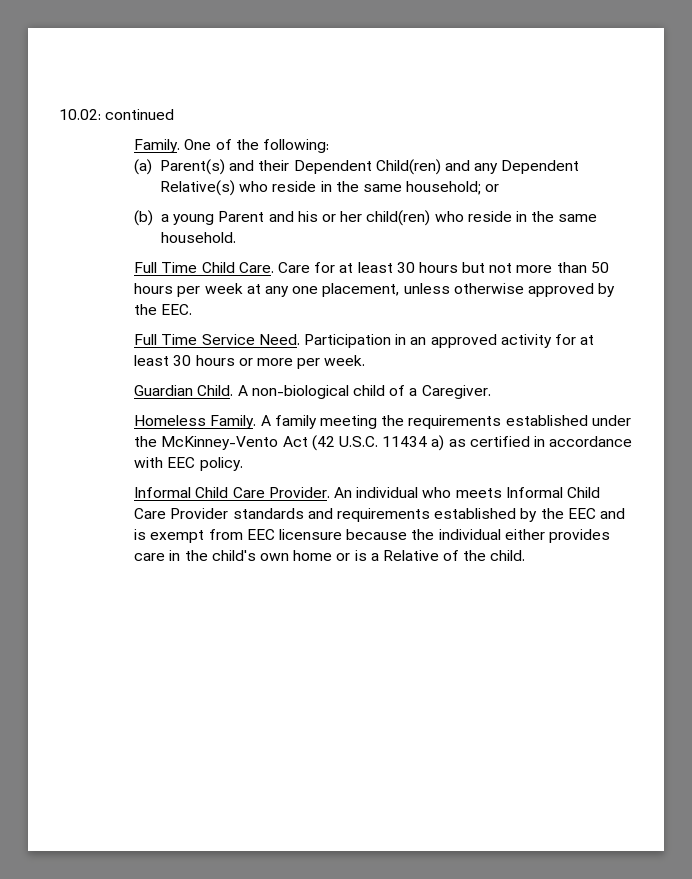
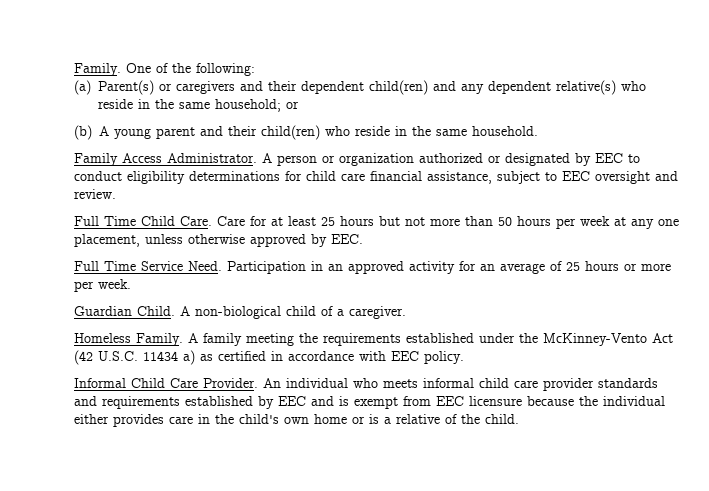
[59,109,175,120] 10.02: continued // -> (73, 69) none
[229,159,580,175] [160,180,236,196] and their Dependent Child(ren) and any Dependent Relative(s) -> [158,80,616,95] or caregivers and their dependent child(ren) and any dependent relative(s)
[161,211,363,225] a young Parent and his or her -> [98,126,257,139] A young parent and their
(237, 237) none -> [73,153,640,166] [73,171,678,184] [73,189,116,199] // Family Access Administrator. A person or organization authorized or designated by EEC to conduct eligibility determinations for child care financial assistance, subject to EEC oversight and review.
[396,262,415,273] 30 -> [320,217,335,226] 25
[134,304,158,315] the -> (327, 240) none
[580,335,595,345] [134,355,192,366] at least 30 -> [479,261,580,274] an average of 25
[421,385,491,399] Caregiver. -> [348,306,406,319] caregiver.
[505,487,600,498] [134,508,229,519] Informal Child Care Provider -> [422,378,594,391] informal child care provider
[540,508,564,519] the -> (274, 402) none
[382,550,439,561] Relative -> [395,414,440,424] relative

